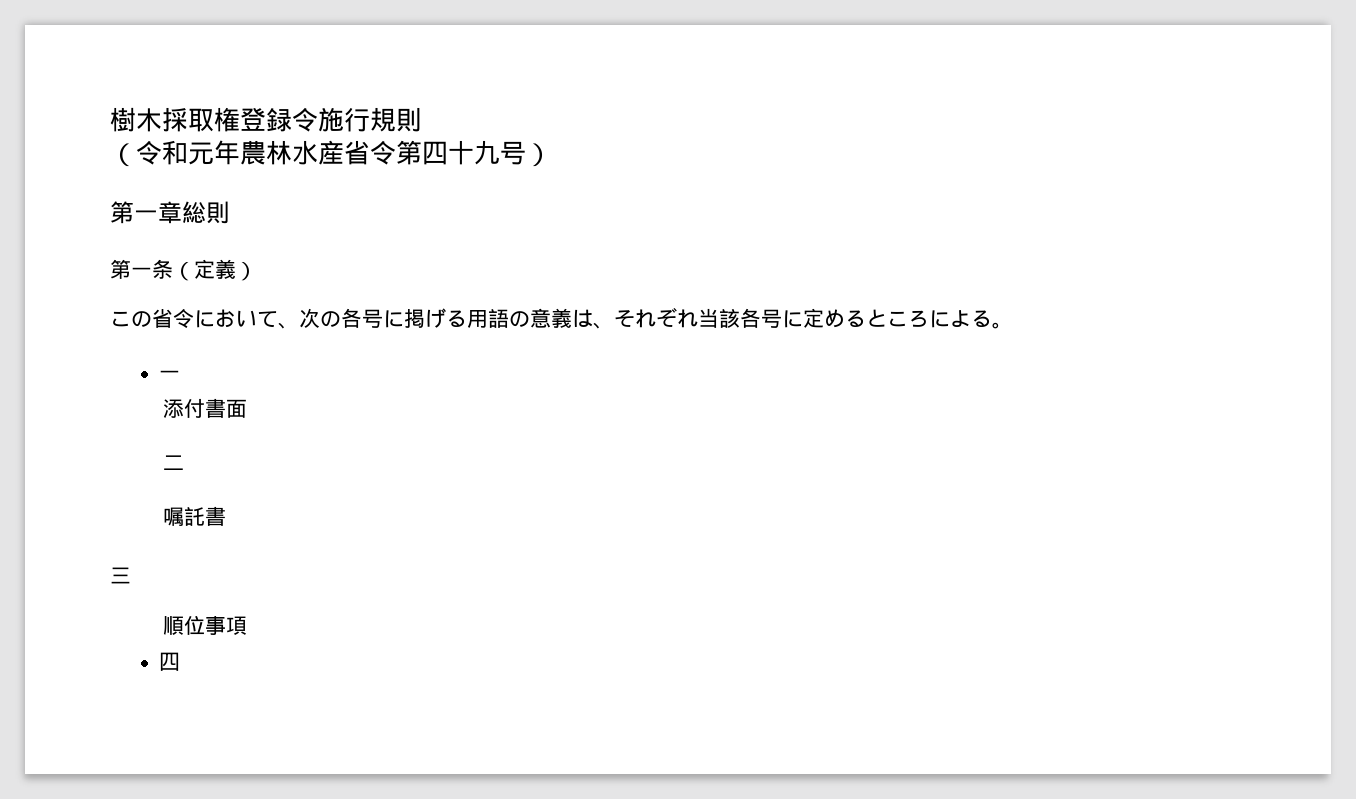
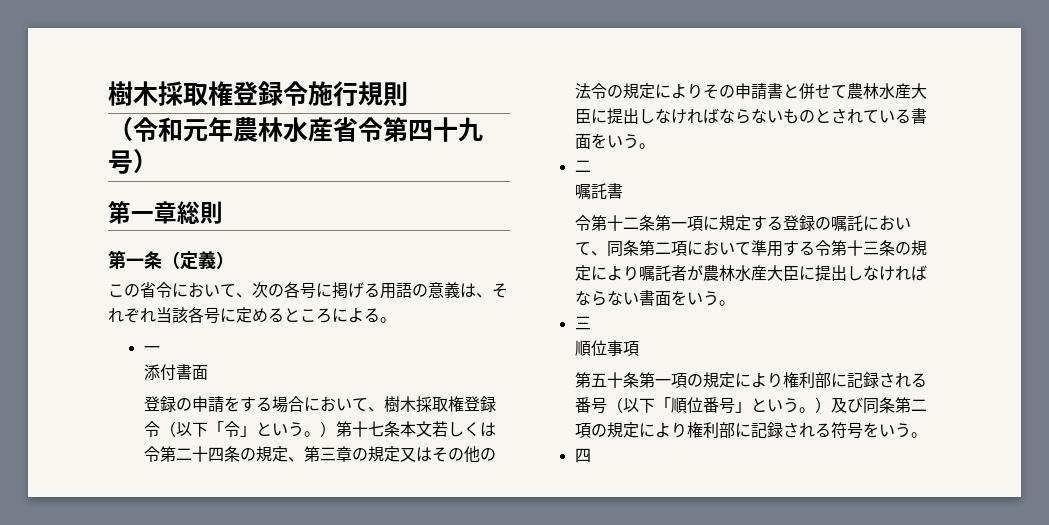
[162,455,184,470] [162,506,226,526] [110,567,131,584] [162,615,247,635] 二 // 嘱託書 // 三 // 順位事項 -> [144,396,497,413] [144,421,497,437] [144,446,497,463] [575,83,928,100] [575,108,928,125] [575,133,656,149] [574,160,591,172] [575,183,624,199] [575,215,912,231] [575,240,928,257] [575,265,928,282] [575,290,736,306] [574,316,591,330] [575,340,640,356] [575,372,928,388] [575,397,928,414] [575,422,928,439] 登録の申請をする場合において、樹木採取権登録令（以下「令」という。）第十七条本文若しくは令第二十四条の規定、第三章の規定又はその他の法令の規定によりその申請書と併せて農林水産大臣に提出しなければならないものとされている書面をいう。 // 二 // 嘱託書 // 令第十二条第一項に規定する登録の嘱託において、同条第二項において準用する令第十三条の規定により嘱託者が農林水産大臣に提出しなければならない書面をいう。 // 三 // 順位事項 // 第五十条第一項の規定により権利部に記録される番号（以下「順位番号」という。）及び同条第二項の規定により権利部に記録される符号をいう。

